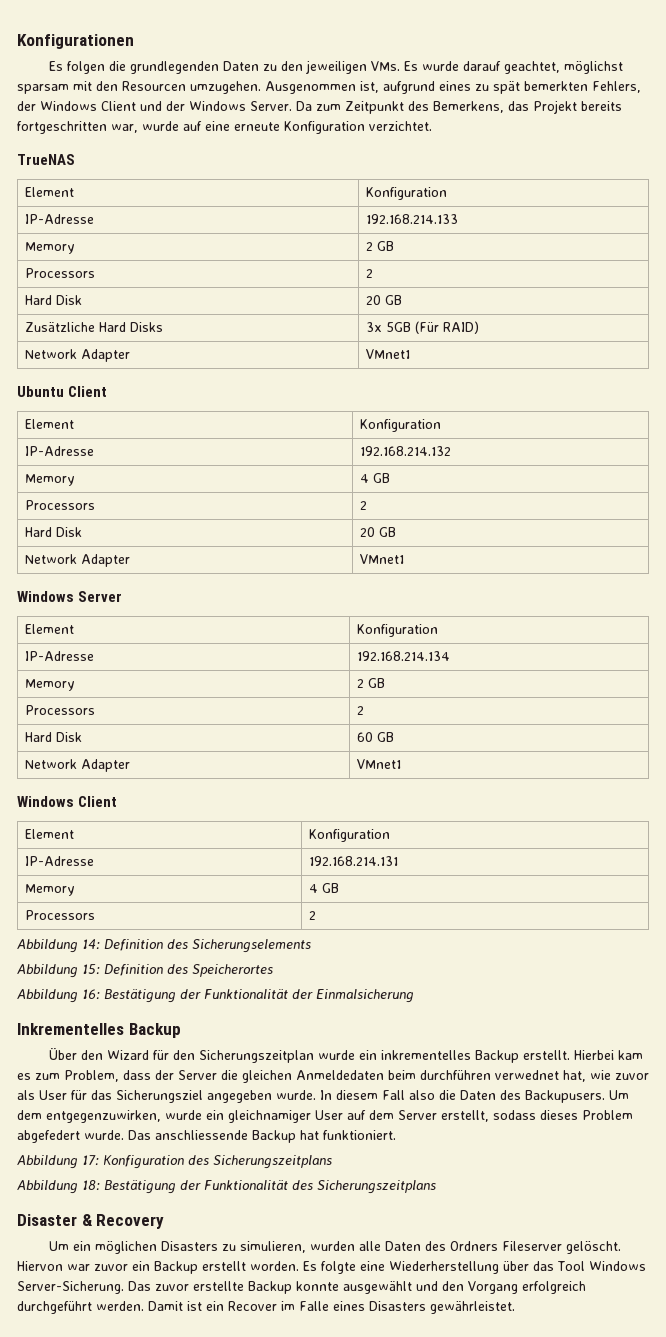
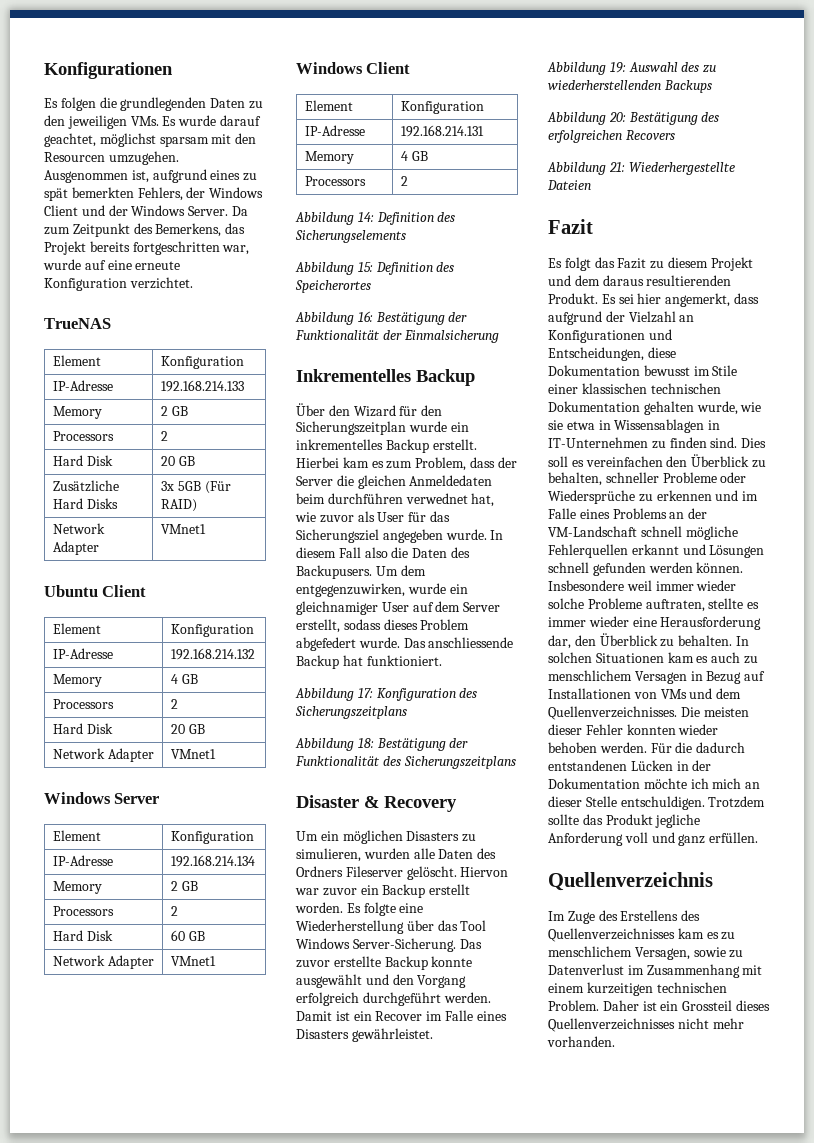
(515, 1307) none -> [547,62,717,75] [548,80,712,93] [547,112,720,125] [548,130,675,143] [547,162,735,175] [547,180,591,190] [548,219,593,234] [548,257,753,271] [548,275,732,286] [548,293,759,307] [548,311,695,325] [548,329,672,343] [548,347,676,361] [548,365,738,376] [548,383,721,394] [548,401,762,415] [548,419,721,433] [548,437,767,449] [548,454,766,468] [548,472,747,486] [548,490,759,504] [548,508,708,519] [548,526,738,540] [548,544,765,558] [548,562,744,576] [548,580,737,591] [548,598,760,612] [548,616,762,630] [548,633,749,649] [548,652,758,664] [548,670,766,684] [548,688,742,699] [548,706,749,720] [548,724,719,735] [548,742,746,753] [548,760,712,771] [548,778,761,789] [548,796,766,810] [548,814,701,828] [548,832,759,846] [548,872,713,891] [548,910,701,924] [548,928,736,942] [548,946,744,960] [548,964,763,978] [548,982,727,996] [548,1000,770,1011] [548,1018,744,1032] [547,1036,615,1047] // Abbildung 19: Auswahl des zu wiederherstellenden Backups // Abbildung 20: Bestätigung des erfolgreichen Recovers // Abbildung 21: Wiederhergestellte Dateien // Fazit // Es folgt das Fazit zu diesem Projekt und dem daraus resultierenden Produkt. Es sei hier angemerkt, dass aufgrund der Vielzahl an Konfigurationen und Entscheidungen, diese Dokumentation bewusst im Stile einer klassischen technischen Dokumentation gehalten wurde, wie sie etwa in Wissensablagen in IT-Unternehmen zu finden sind. Dies soll es vereinfachen den Überblick zu behalten, schneller Probleme oder Wiedersprüche zu erkennen und im Falle eines Problems an der VM-Landschaft schnell mögliche Fehlerquellen erkannt und Lösungen schnell gefunden werden können. Insbesondere weil immer wieder solche Probleme auftraten, stellte es immer wieder eine Herausforderung dar, den Überblick zu behalten. In solchen Situationen kam es auch zu menschlichem Versagen in Bezug auf Installationen von VMs und dem Quellenverzeichnisses. Die meisten dieser Fehler konnten wieder behoben werden. Für die dadurch entstandenen Lücken in der Dokumentation möchte ich mich an dieser Stelle entschuldigen. Trotzdem sollte das Produkt jegliche Anforderung voll und ganz erfüllen. // Quellenverzeichnis // Im Zuge des Erstellens des Quellenverzeichnisses kam es zu menschlichem Versagen, sowie zu Datenverlust im Zusammenhang mit einem kurzeitigen technischen Problem. Daher ist ein Grossteil dieses Quellenverzeichnisses nicht mehr vorhanden.

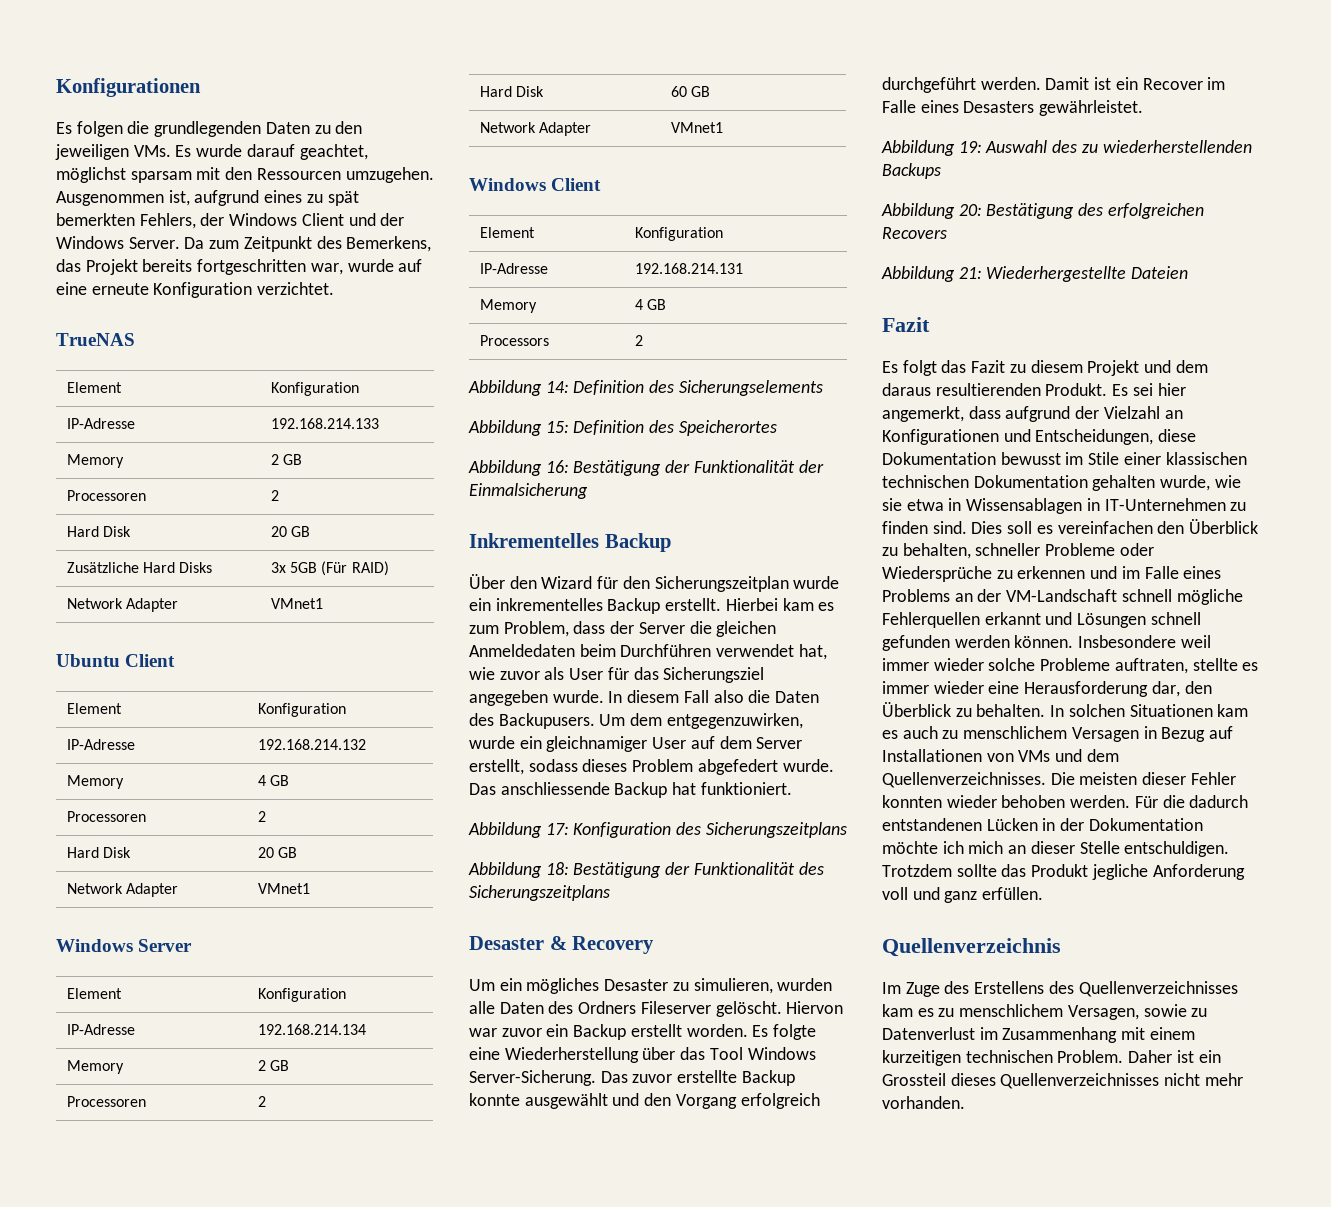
[44,152,105,162] Resourcen -> [256,168,341,180] Ressourcen
[52,431,114,441] Processors -> [66,490,146,501] Processoren
[52,699,114,709] Processors -> [66,811,146,822] Processoren
[52,906,114,916] Processors -> [66,1096,146,1107] Processoren
[327,493,468,504] durchführen verwednet -> [620,644,795,657] Durchführen verwendet
[296,795,359,808] Disaster -> [469,936,544,950] Desaster
[342,830,460,844] möglichen Disasters -> [526,978,669,994] mögliches Desaster
[296,1029,349,1039] Disasters -> [963,101,1035,113] Desasters

